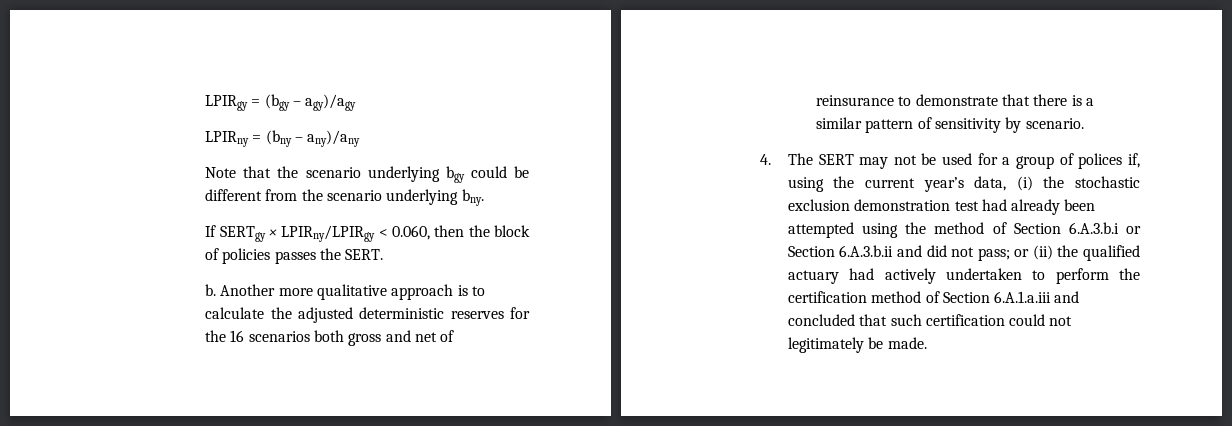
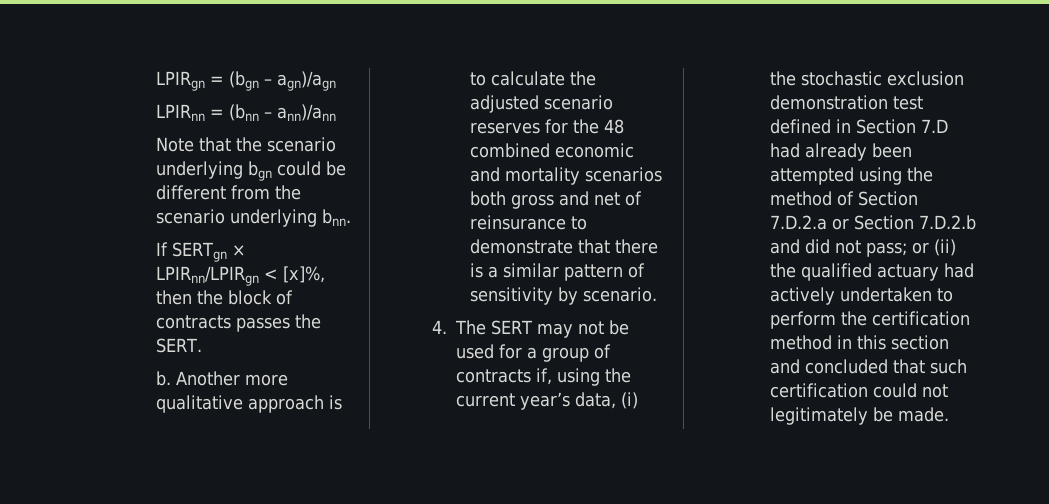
[205,94,357,111] [205,130,361,147] LPIRgy = (bgy – agy)/agy // LPIRny = (bny – any)/any -> [155,71,336,91] [155,104,336,121] LPIRgn = (bgn – agn)/agn // LPIRnn = (bnn – ann)/ann
[445,166,465,183] bgy -> [247,161,272,181] bgn
[461,189,484,206] bny. -> [321,209,351,226] bnn.
[219,225,430,242] SERTgy × LPIRny/LPIRgy < 0.060, -> [171,242,246,262] [155,266,325,286] SERTgn × LPIRnn/LPIRgn < [x]%,
[222,248,271,264] policies -> [155,315,231,329] contracts
[359,307,445,319] deterministic -> [543,95,613,110] scenario
[230,330,245,342] 16 -> [603,119,624,134] [469,143,634,158] [469,167,580,185] 48 combined economic and mortality
[1078,153,1123,169] polices -> [455,369,531,383] contracts
(979, 206) none -> [769,119,948,134] defined in Section 7.D
[1068,222,1119,234] 6.A.3.b.i -> [769,215,827,230] 7.D.2.a
[839,245,894,257] 6.A.3.b.ii -> [918,215,976,230] 7.D.2.b
[925,291,1052,303] of Section 6.A.1.a.iii -> [836,335,949,350] in this section

